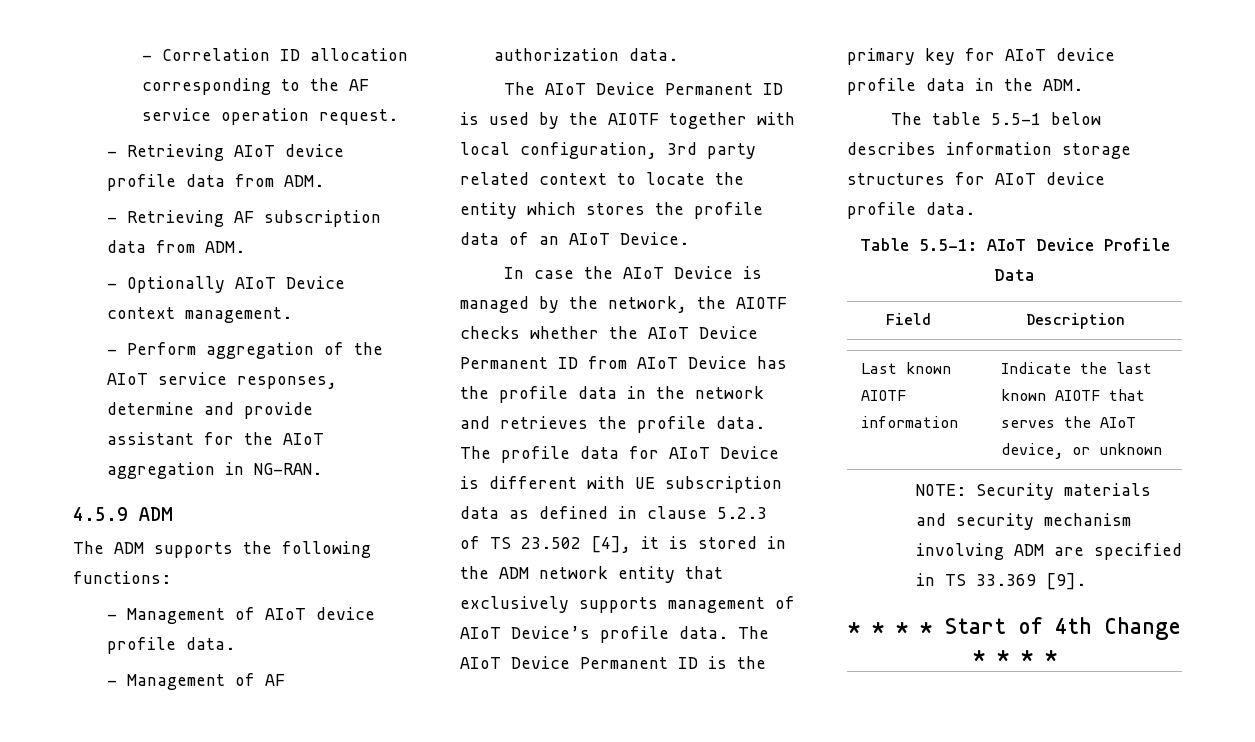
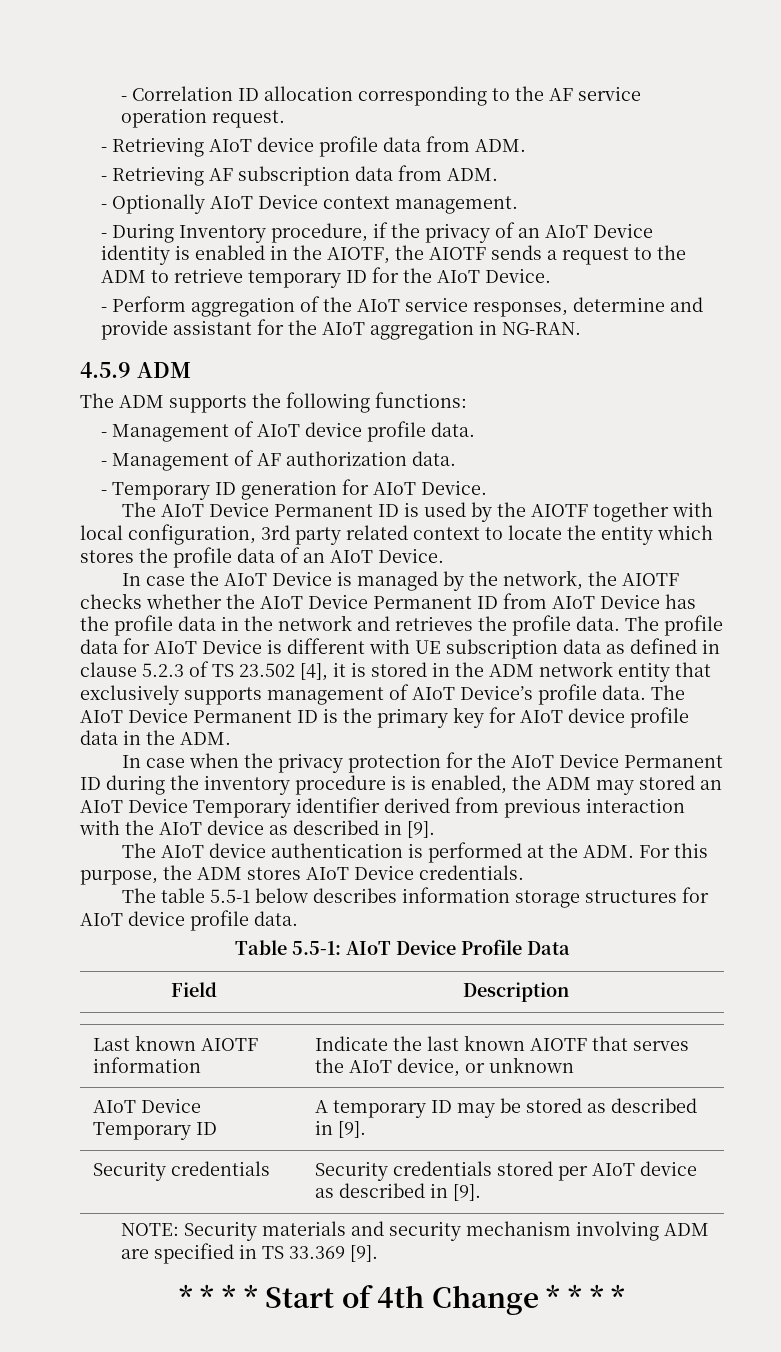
(293, 315) none -> [100,222,653,243] [100,245,686,265] [100,267,551,288] // - During Inventory procedure, if the privacy of an AIoT Device identity is enabled in the AIOTF, the AIOTF sends a request to the ADM to retrieve temporary ID for the AIoT Device.
(679, 54) none -> [100,479,487,500] // - Temporary ID generation for AIoT Device.
(1083, 85) none -> [122,752,724,773] [80,775,722,795] [80,797,685,818] [79,820,435,838] [122,842,709,863] [80,865,524,885] // In case when the privacy protection for the AIoT Device Permanent ID during the inventory procedure is is enabled, the ADM may stored an AIoT Device Temporary identifier derived from previous interaction with the AIoT device as described in [9]. // The AIoT device authentication is performed at the ADM. For this purpose, the ADM stores AIoT Device credentials.
(1162, 449) none -> [92,1098,201,1113] [92,1122,217,1140] [314,1098,697,1118] [314,1120,366,1138] [92,1161,270,1181] [314,1161,697,1181] [314,1183,481,1201] // AIoT Device Temporary ID | A temporary ID may be stored as described in [9]. // Security credentials | Security credentials stored per AIoT device as described in [9].

